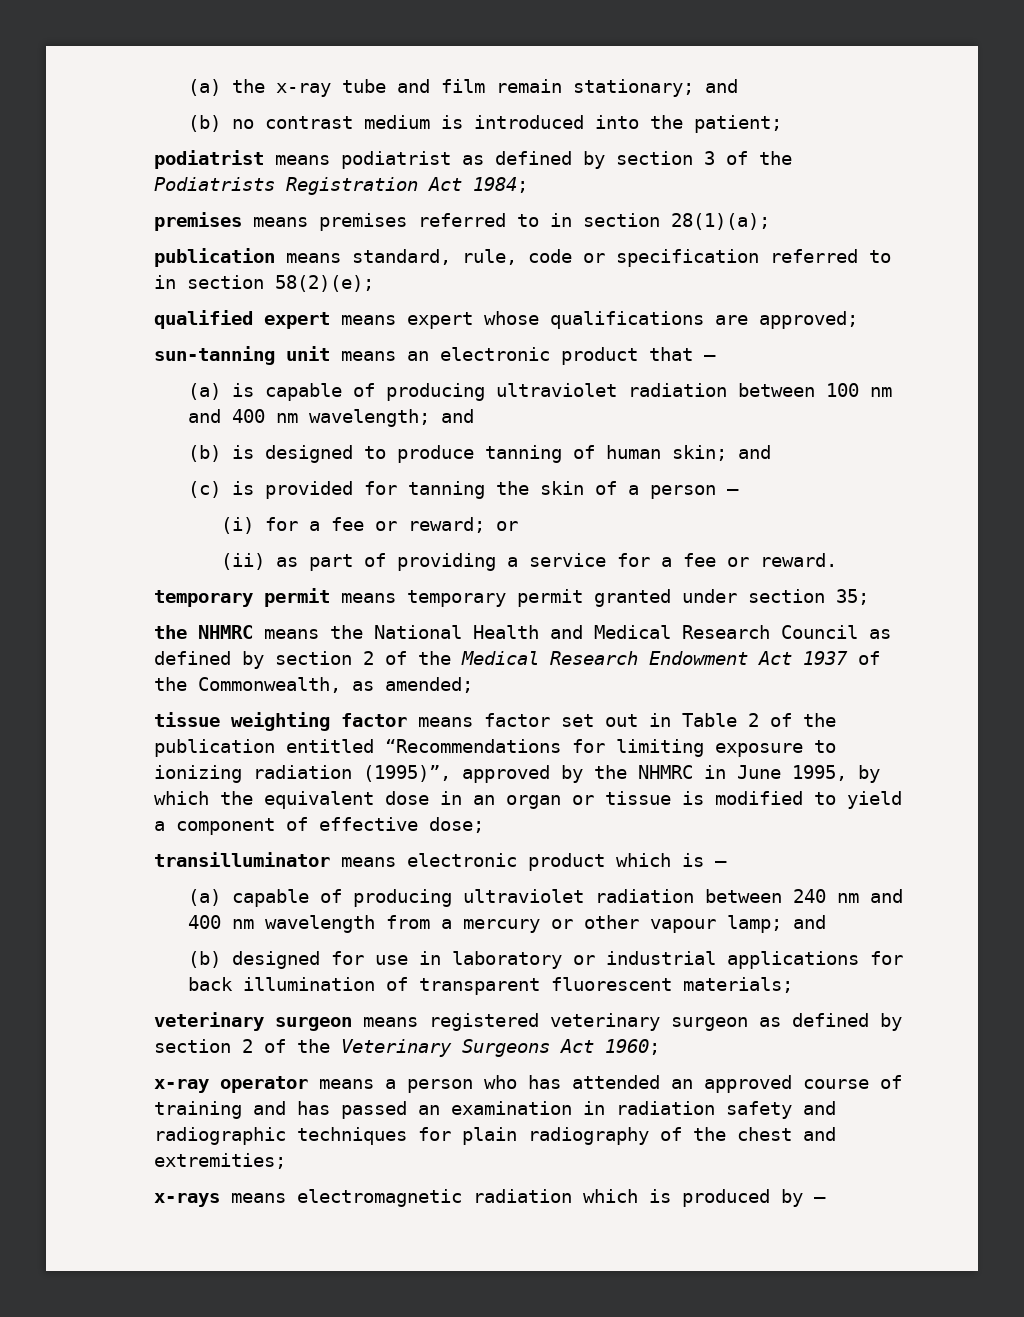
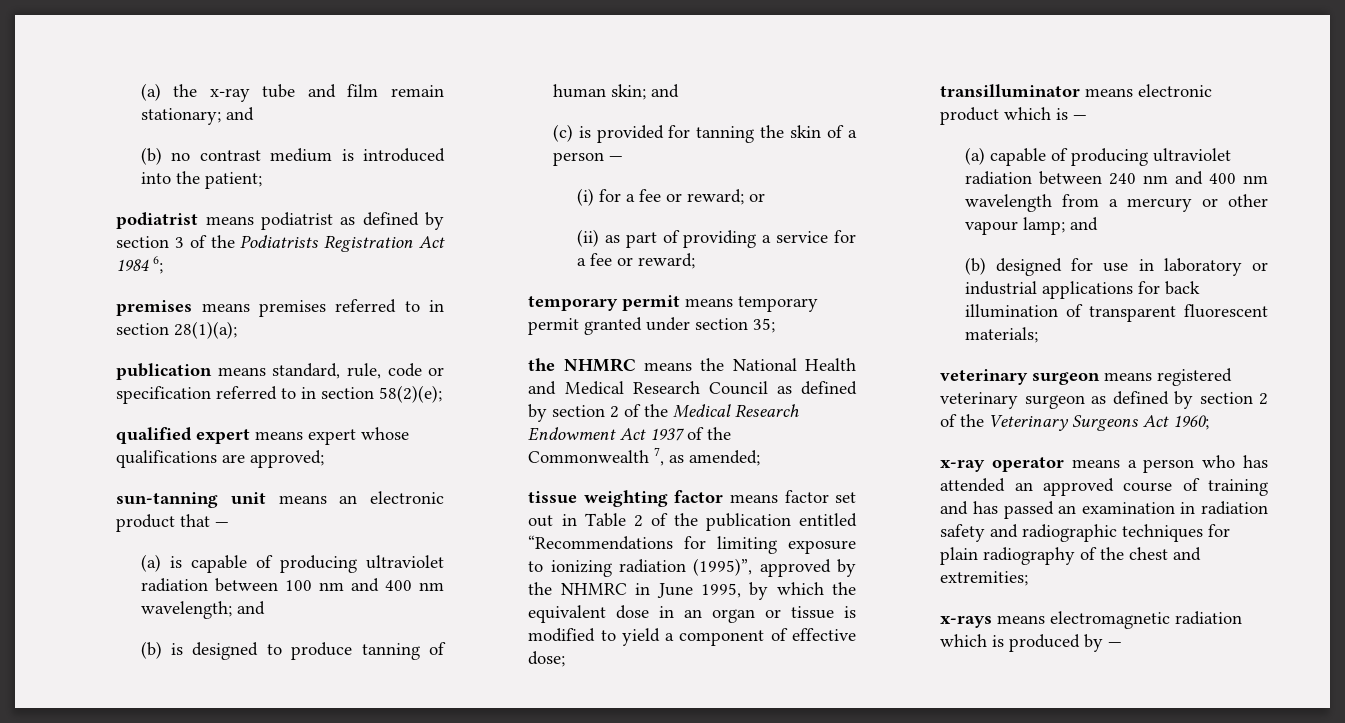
[473,177,529,193] 1984; -> [116,256,164,274] 1984 6;
[760,553,838,567] reward. -> [637,253,695,269] reward;
[198,677,342,693] Commonwealth, -> [528,447,665,466] Commonwealth 7,

